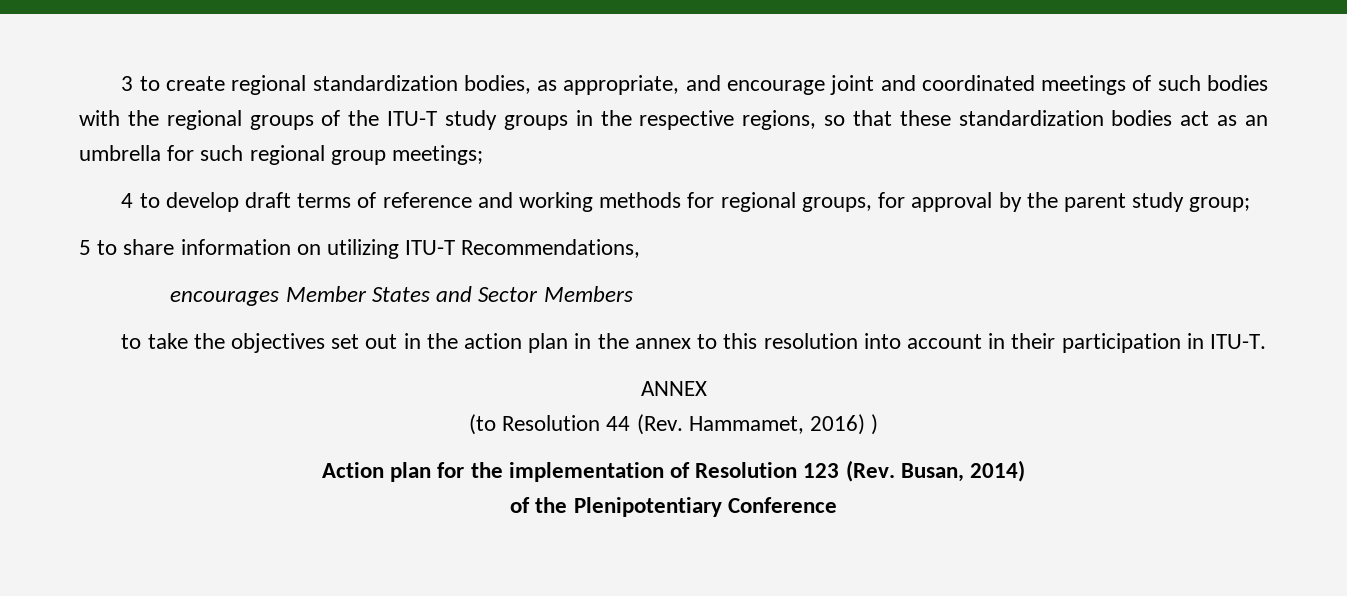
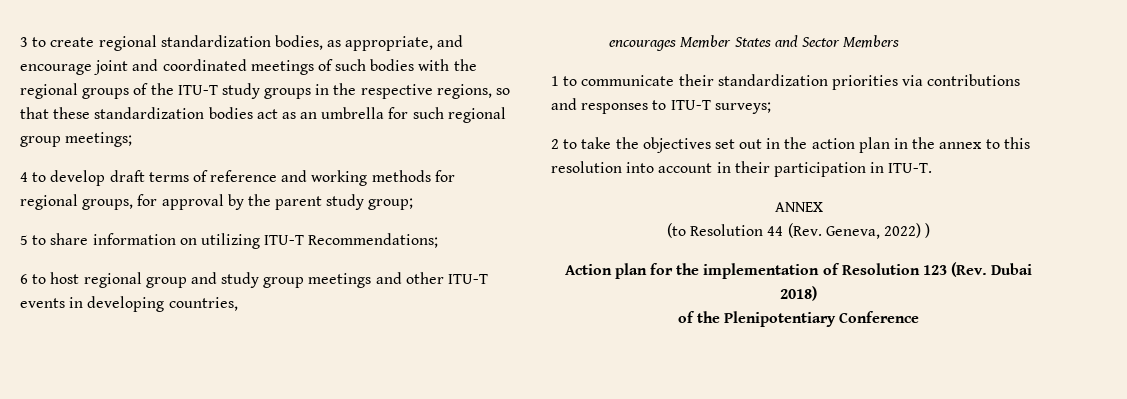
[461,239,641,258] Recommendations, -> [308,233,439,248] [20,272,489,288] [20,296,238,312] Recommendations; // 6 to host regional group and study group meetings and other ITU-T events in developing countries,
(633, 294) none -> [551,74,1021,90] [551,98,771,114] [551,139,559,149] 1 to communicate their standardization priorities via contributions and responses to ITU-T surveys; // 2
[688,414,865,435] Hammamet, 2016) -> [825,223,921,239] Geneva, 2022)
[900,460,1026,482] Busan, 2014) -> [991,263,1033,275] [780,286,817,301] Dubai 2018)

